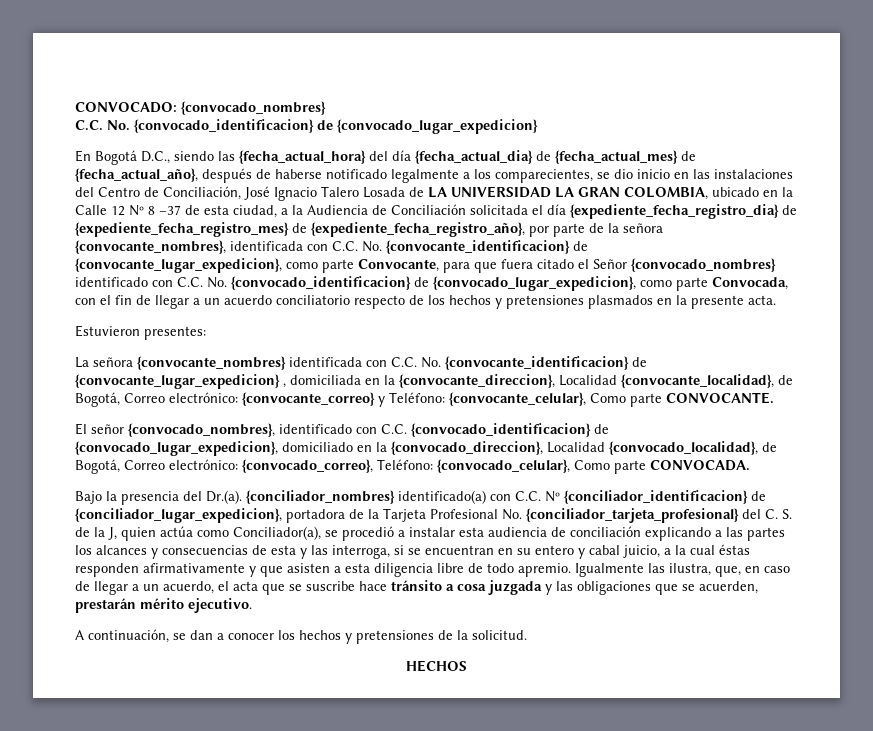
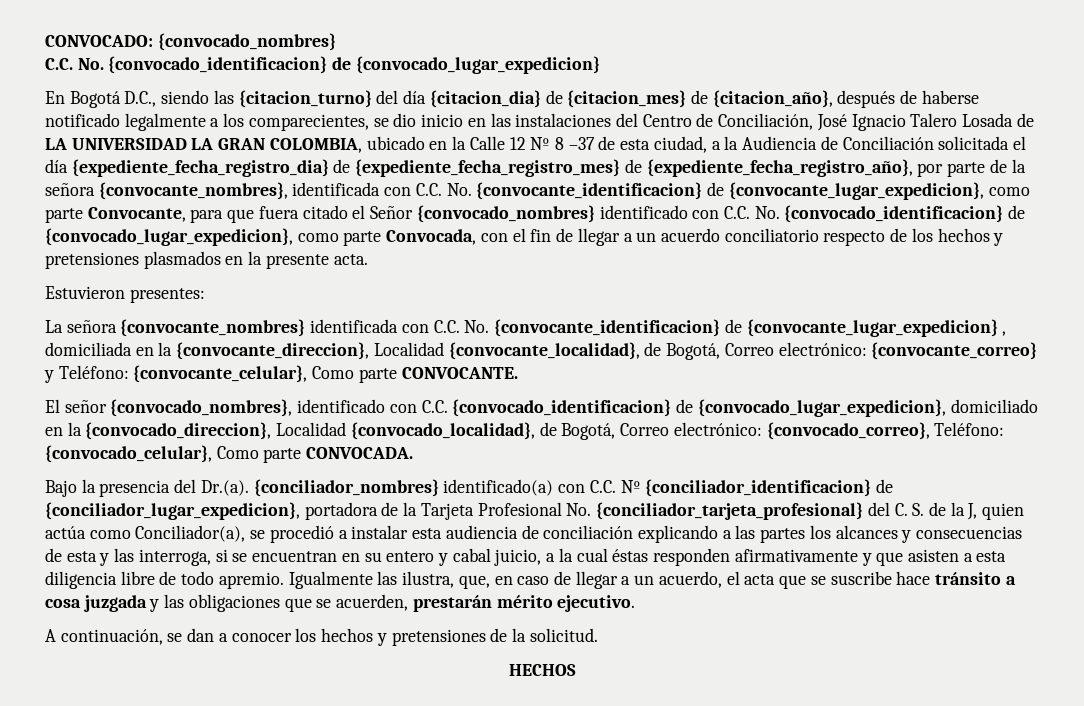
[239,150,366,164] {fecha_actual_hora} -> [238,90,372,108] {citacion_turno}
[415,150,696,164] [75,168,198,182] {fecha_actual_dia} de {fecha_actual_mes} de {fecha_actual_año}, -> [429,90,833,108] {citacion_dia} de {citacion_mes} de {citacion_año},

